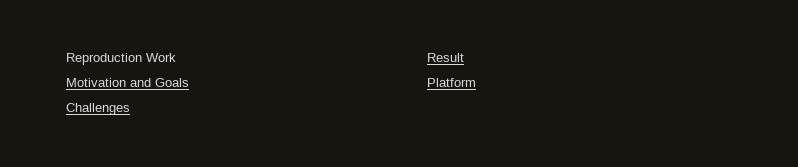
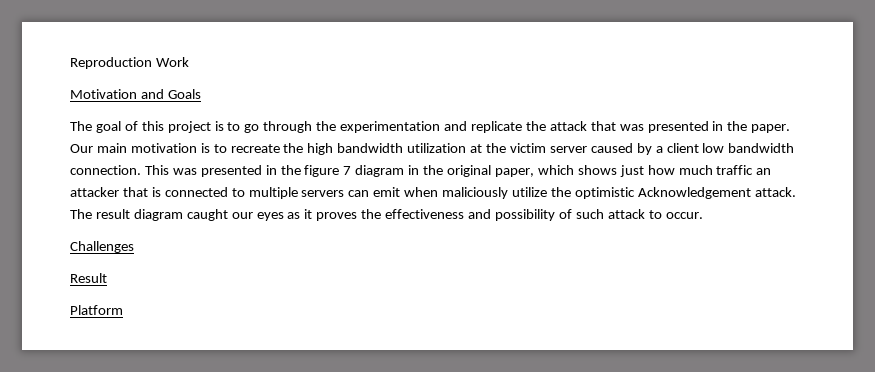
(189, 82) none -> [70,121,791,133] [70,143,795,155] [70,165,772,177] [70,187,796,199] [70,209,703,221] // The goal of this project is to go through the experimentation and replicate the attack that was presented in the paper. Our main motivation is to recreate the high bandwidth utilization at the victim server caused by a client low bandwidth connection. This was presented in the figure 7 diagram in the original paper, which shows just how much traffic an attacker that is connected to multiple servers can emit when maliciously utilize the optimistic Acknowledgement attack. The result diagram caught our eyes as it proves the effectiveness and possibility of such attack to occur.

